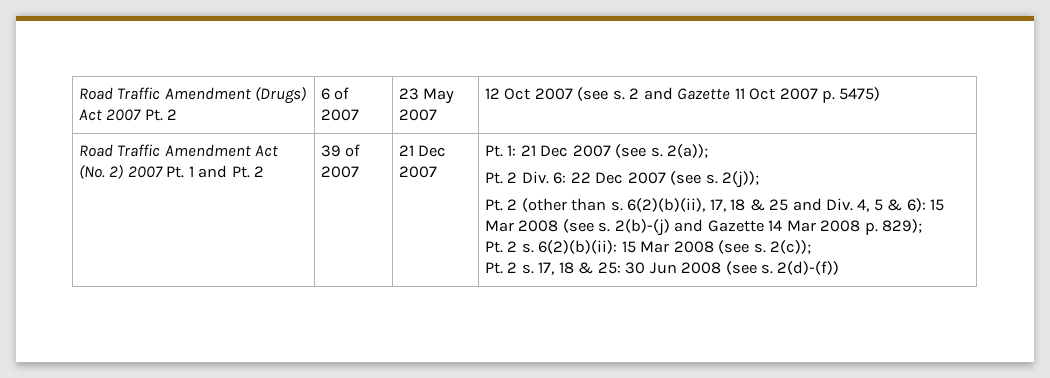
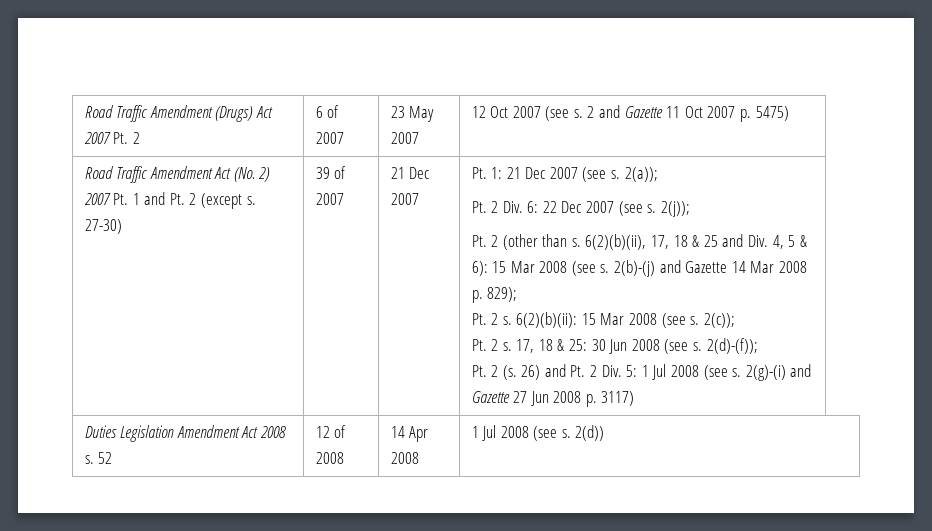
(265, 171) none -> [201,193,256,209] [84,219,122,234] (except s. 27-30)
[777,261,840,275] 2(d)-(f)) -> [706,338,758,354] [471,364,812,381] [471,391,635,407] [84,425,286,442] [84,452,113,464] [315,425,347,438] [315,452,344,464] [390,426,429,442] [390,452,419,464] [471,425,605,441] 2(d)-(f)); // Pt. 2 (s. 26) and Pt. 2 Div. 5: 1 Jul 2008 (see s. 2(g)-(i) and Gazette 27 Jun 2008 p. 3117) // Duties Legislation Amendment Act 2008 s. 52 | 12 of 2008 | 14 Apr 2008 | 1 Jul 2008 (see s. 2(d))

